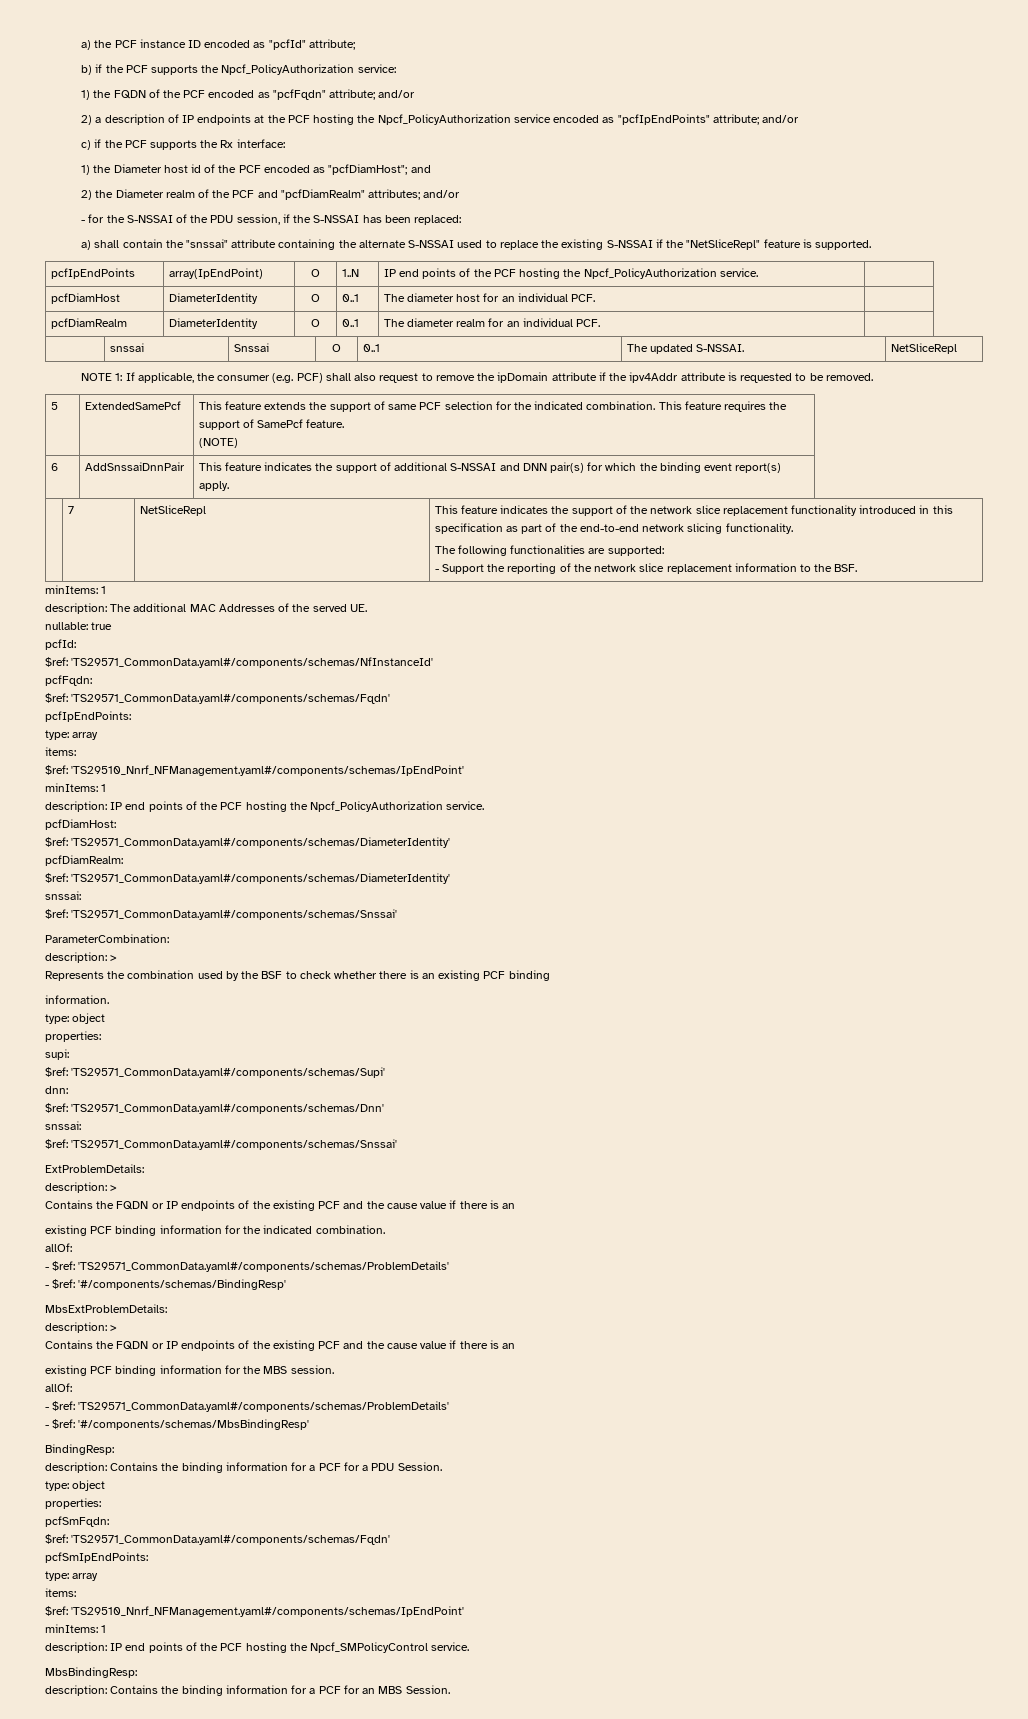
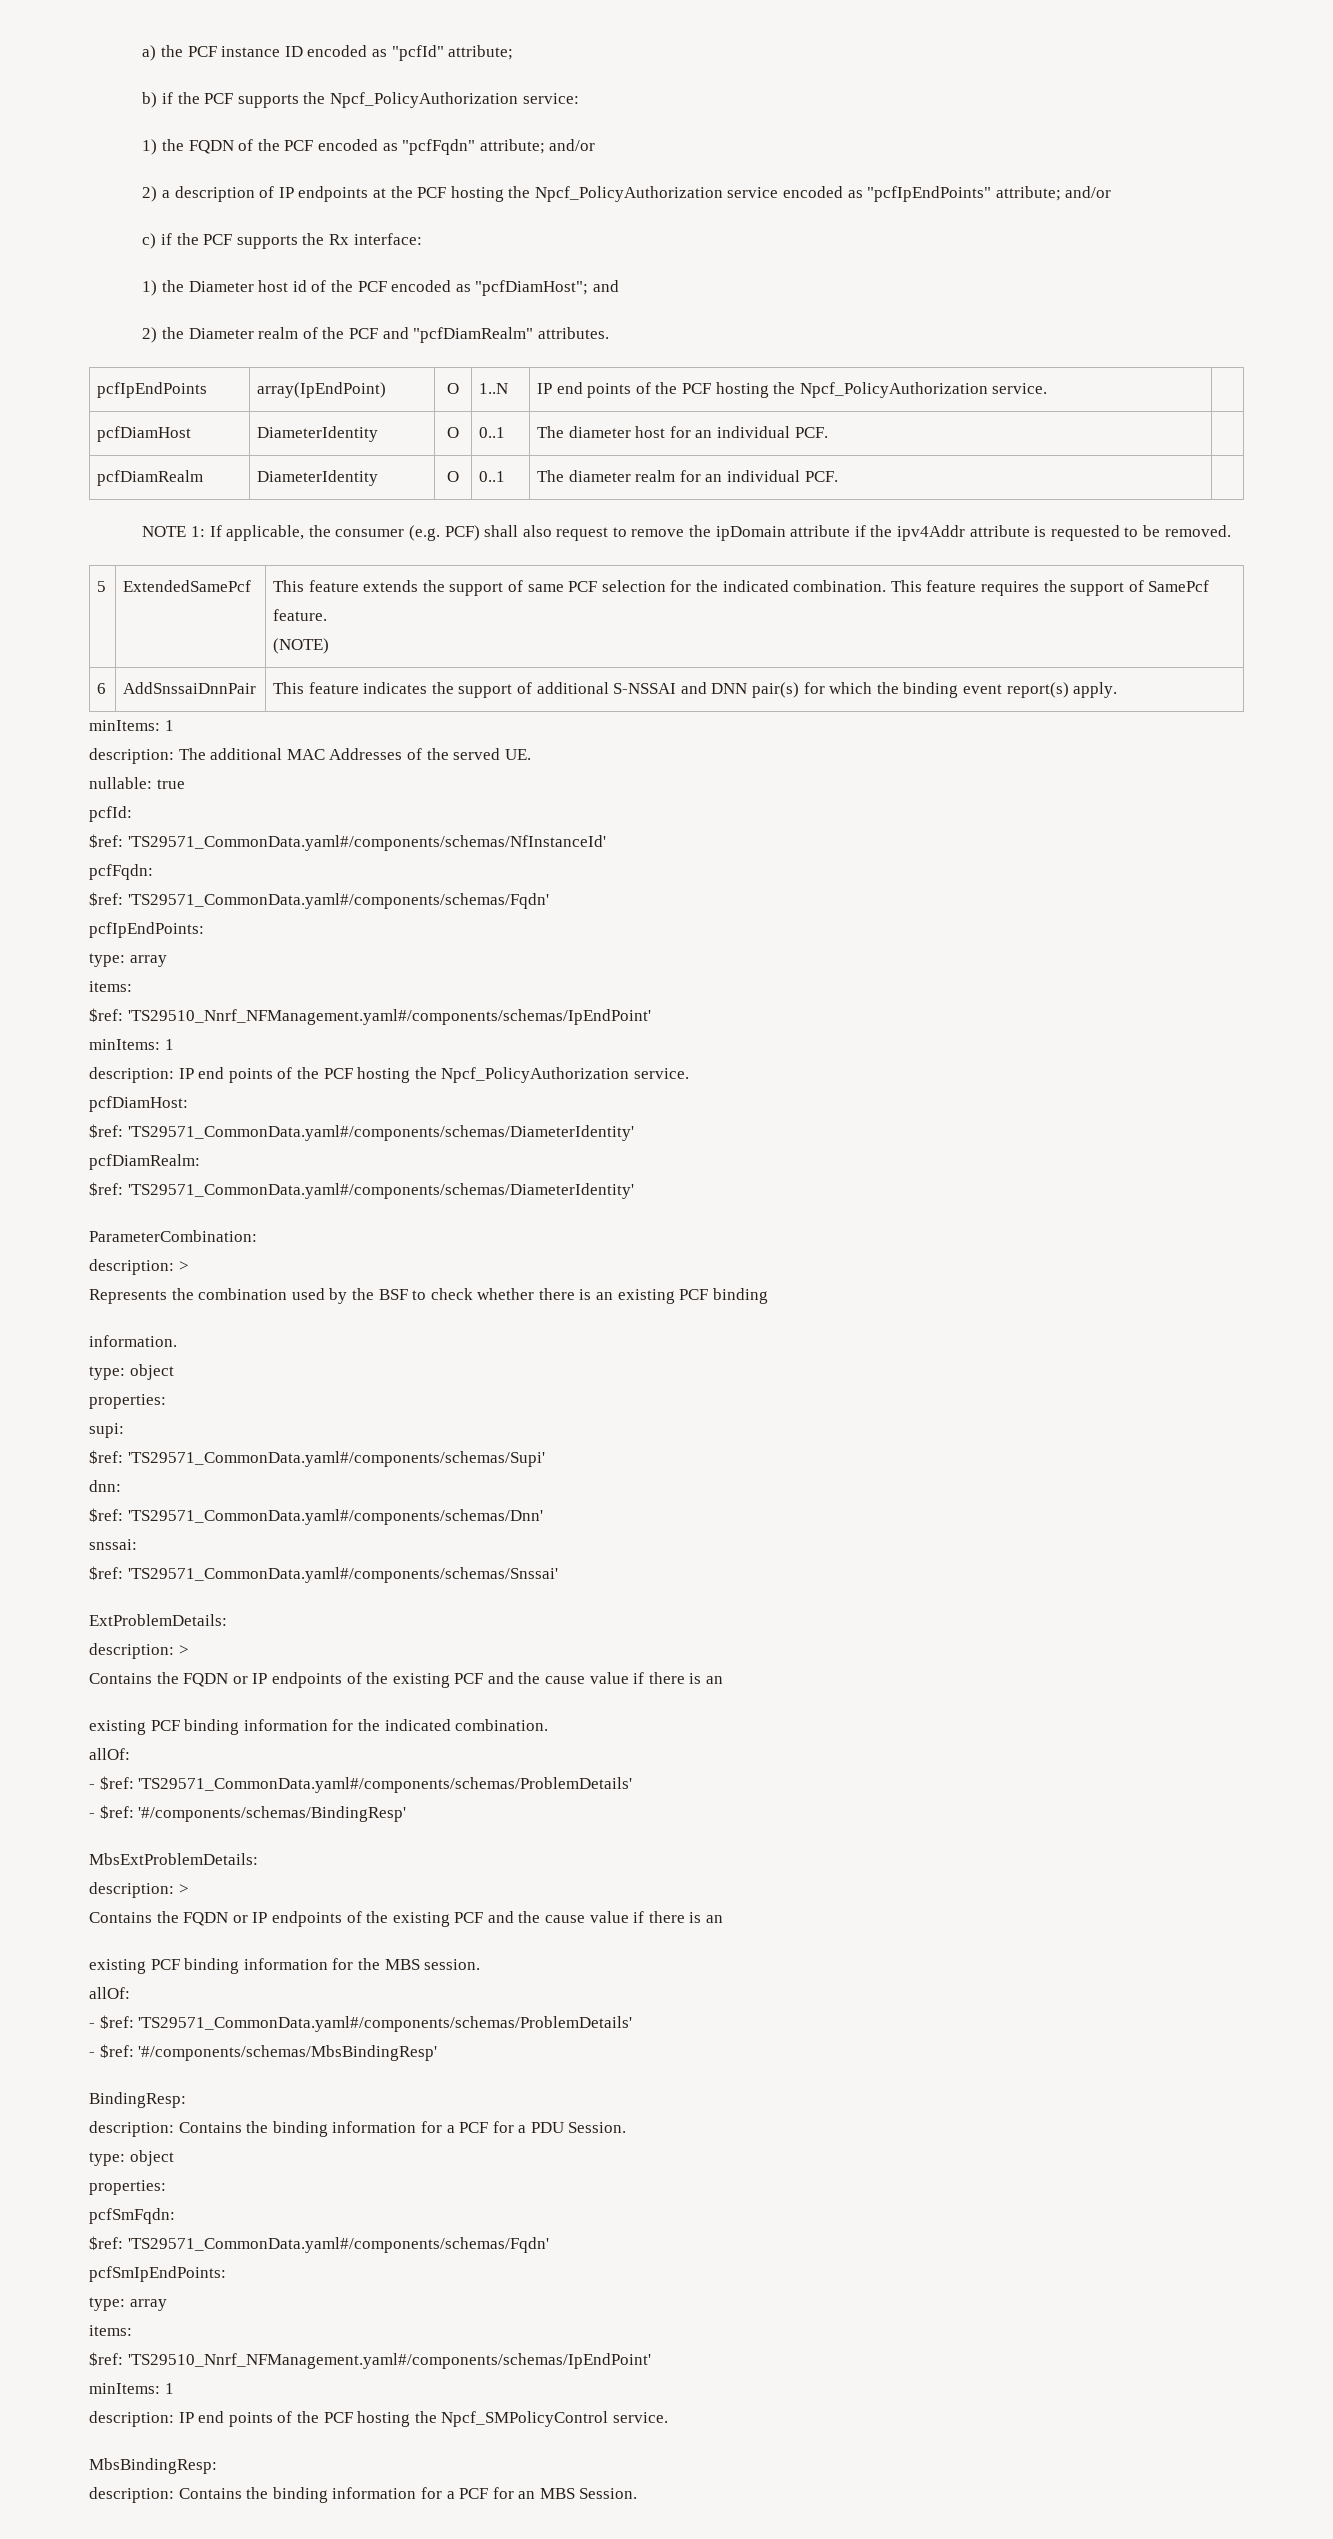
[368,189,461,200] [81,214,462,225] [81,239,872,250] attributes; and/or // - for the S-NSSAI of the PDU session, if the S-NSSAI has been replaced: // a) shall contain the "snssai" attribute containing the alternate S-NSSAI used to replace the existing S-NSSAI if the "NetSliceRepl" feature is supported. -> [537,327,609,339] attributes.
[109,343,144,352] [233,343,269,352] [332,344,341,352] [362,344,380,352] [626,344,745,354] [890,343,957,354] // | snssai | Snssai | O | 0..1 | The updated S-NSSAI. | NetSliceRepl -> (838, 476) none
[67,506,74,514] [139,505,206,516] [434,505,953,516] [434,523,793,534] [434,545,664,556] [434,563,858,574] // | 7 | NetSliceRepl | This feature indicates the support of the network slice replacement functionality introduced in this specification as part of the end-to-end network slicing functionality. // The following functionalities are supported: // - Support the reporting of the network slice replacement information to the BSF. -> (1118, 690) none
[45,891,81,900] [45,909,398,920] // snssai: // $ref: 'TS29571_CommonData.yaml#/components/schemas/Snssai' -> (634, 1191) none

